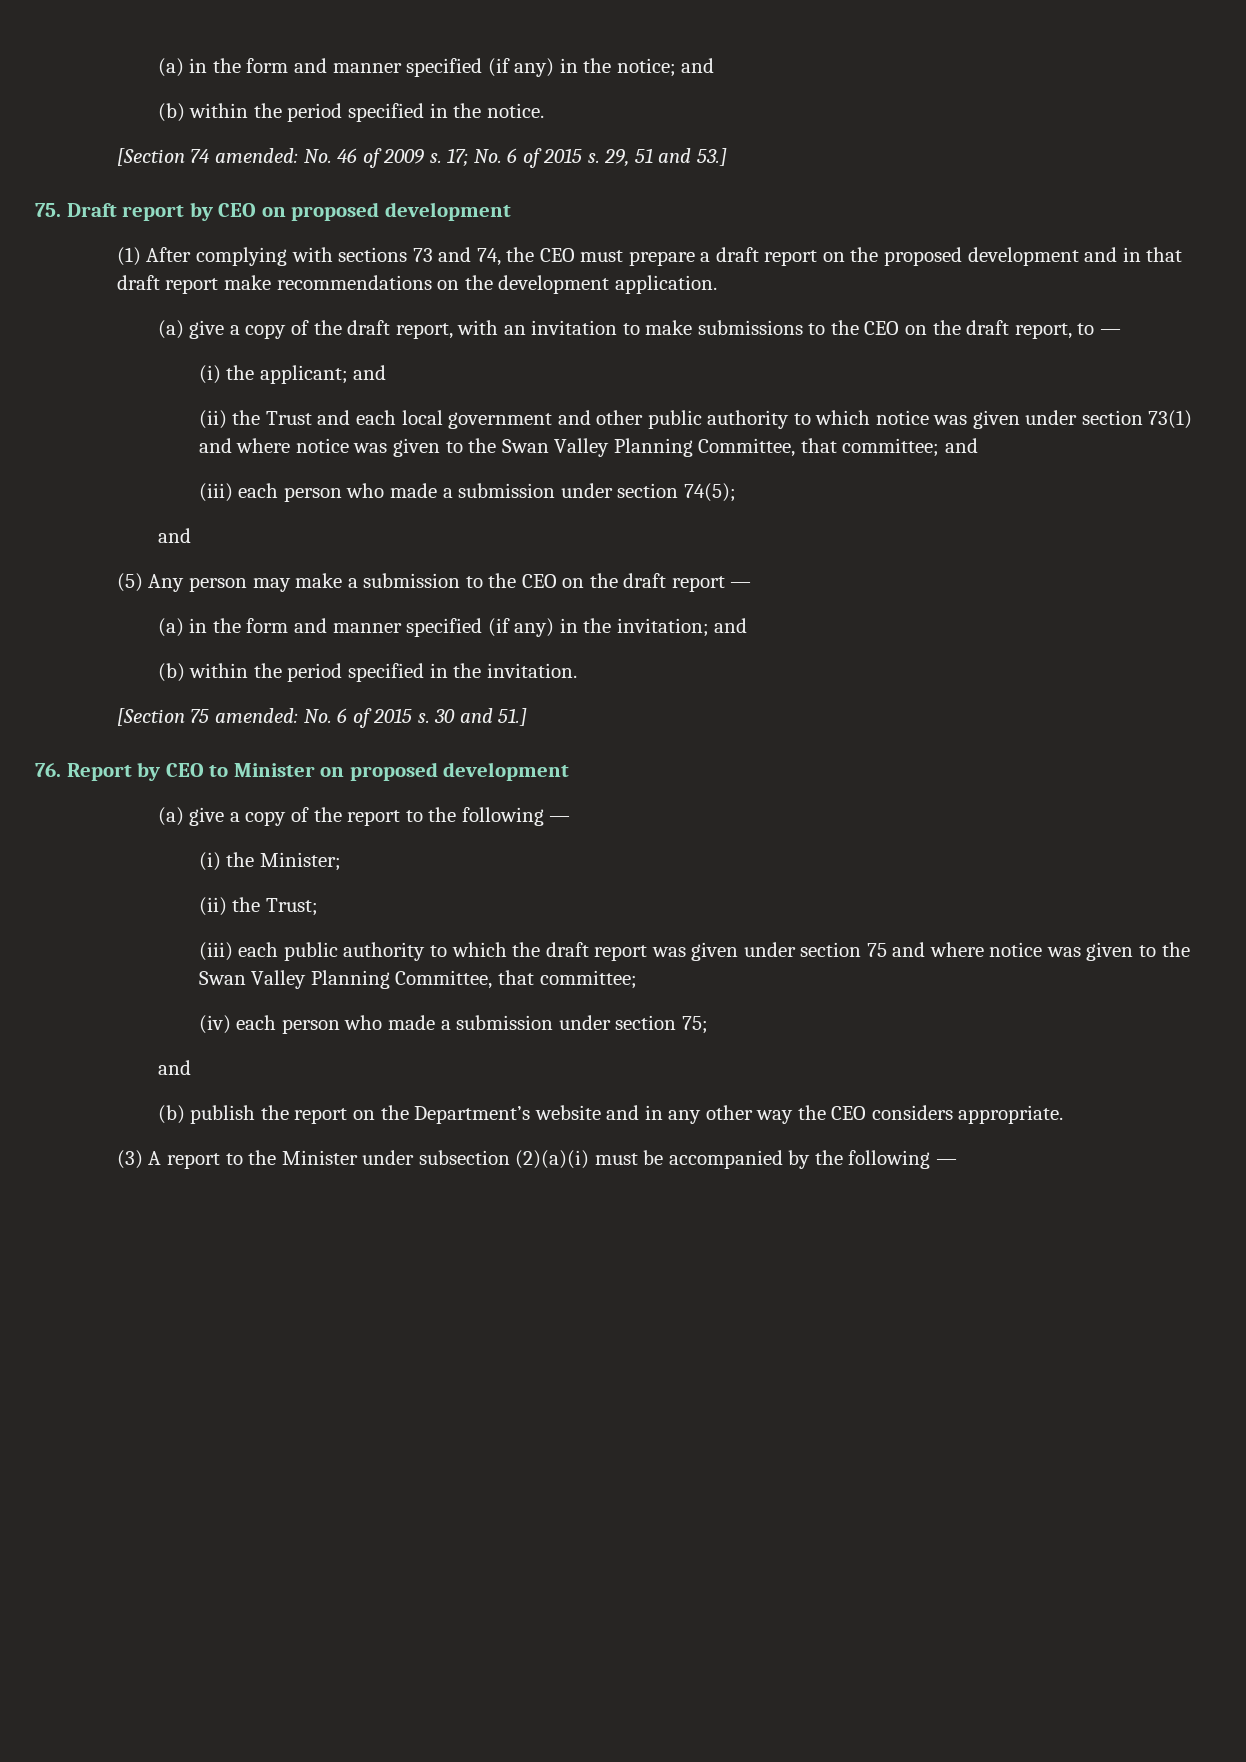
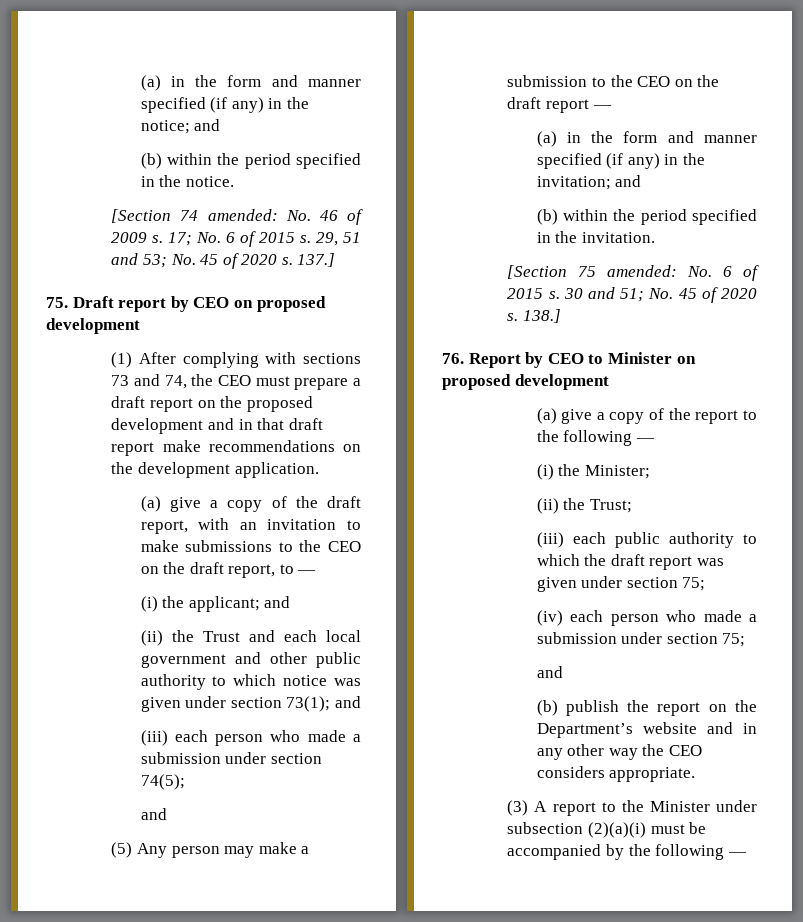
[697,148,728,166] 53.] -> [142,253,336,269] 53; No. 45 of 2020 s. 137.]
[1148,410,1193,429] [198,438,940,457] 73(1) and where notice was given to the Swan Valley Planning Committee, that committee; -> [286,696,331,712] 73(1);
[498,708,528,726] 51.] -> [620,287,757,303] [507,309,561,323] 51; No. 45 of 2020 s. 138.]
[866,942,1190,961] [198,970,637,989] 75 and where notice was given to the Swan Valley Planning Committee, that committee; -> [682,577,706,591] 75;

